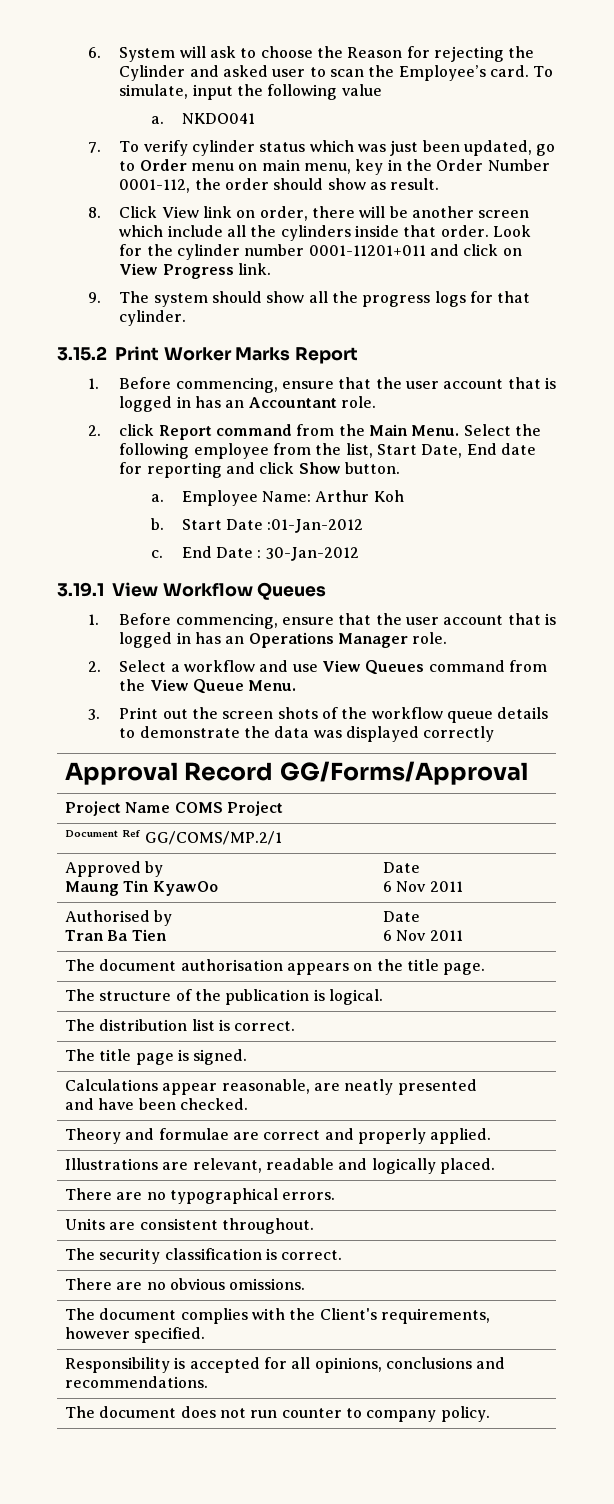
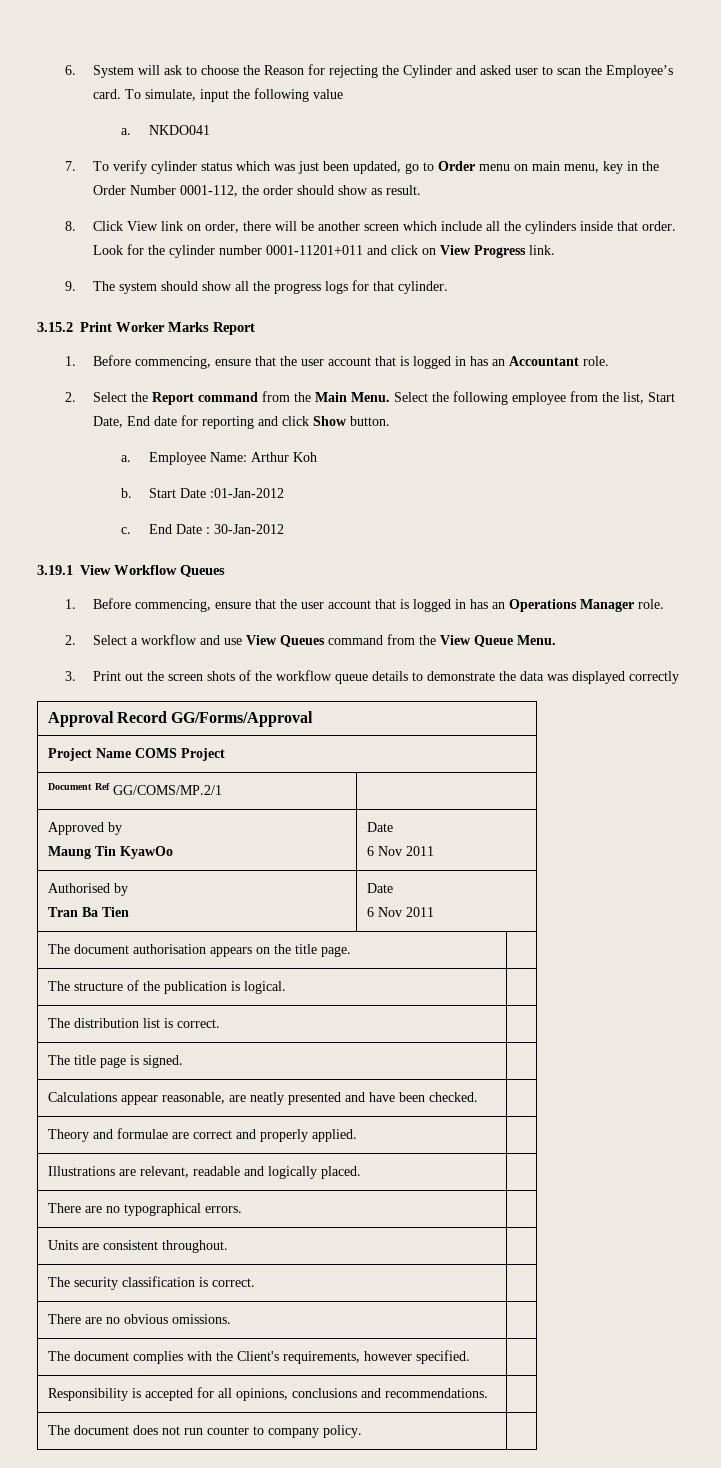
[119,424,155,436] click -> [92,392,148,402] Select the

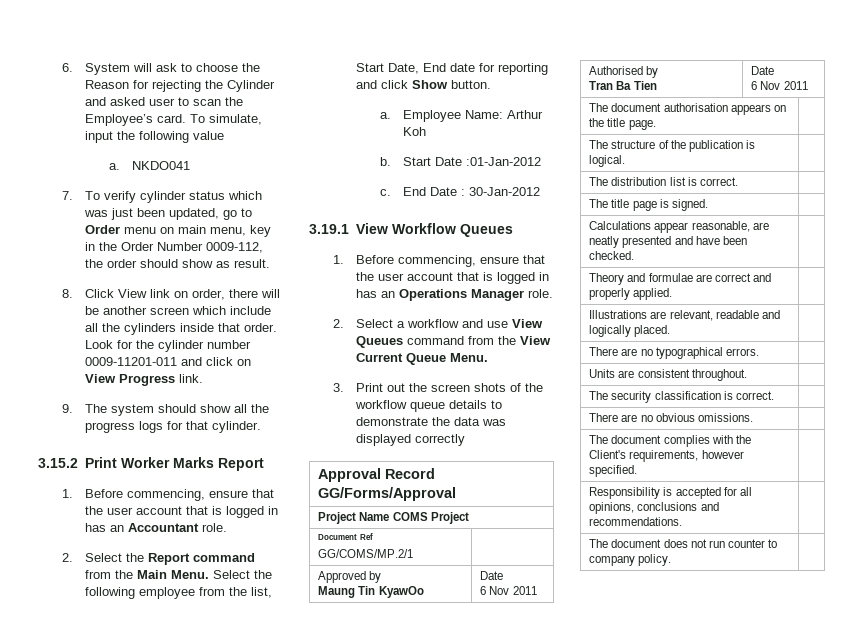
[179,185,238,197] 0001-112, -> [206,242,264,253] 0009-112,
[265,245,363,255] 0001-11201+011 -> [85,357,178,366] 0009-11201-011
(471, 640) none -> [356,353,404,362] Current

